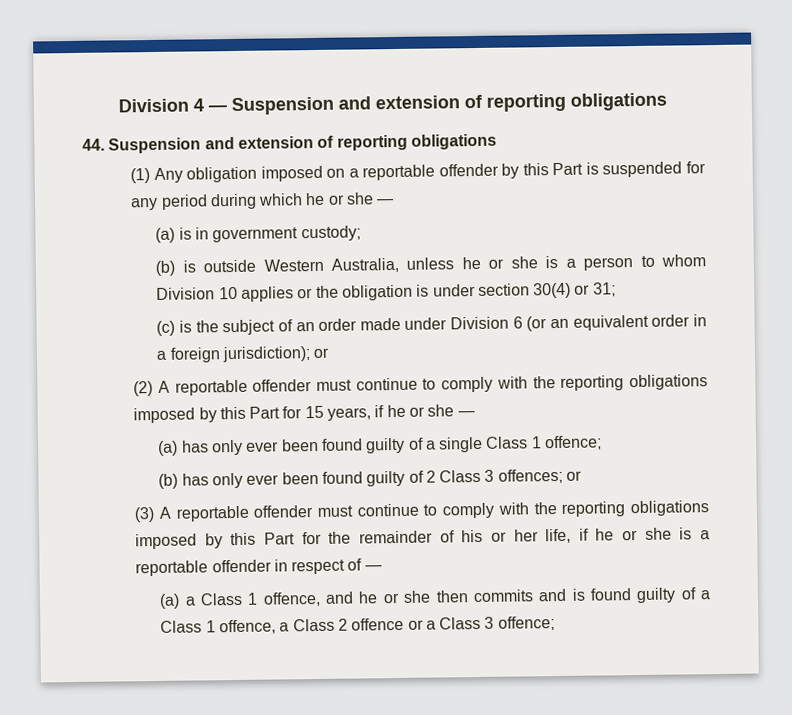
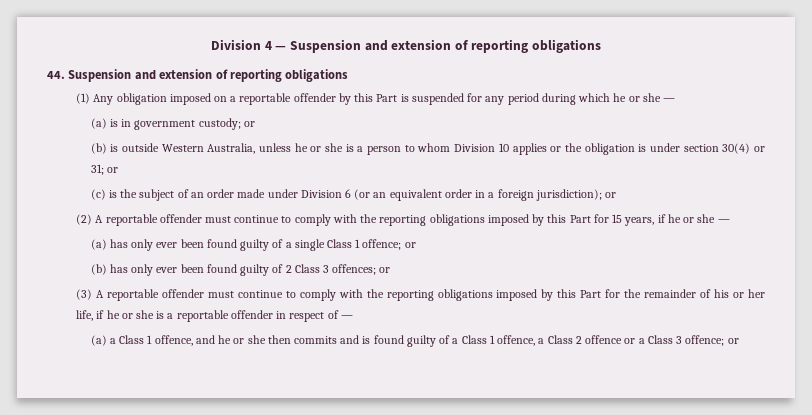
(361, 233) none -> [243,121,255,127] or
(616, 289) none -> [106,167,118,173] or
(603, 443) none -> [404,242,416,248] or
(555, 623) none -> [727,338,739,344] or

